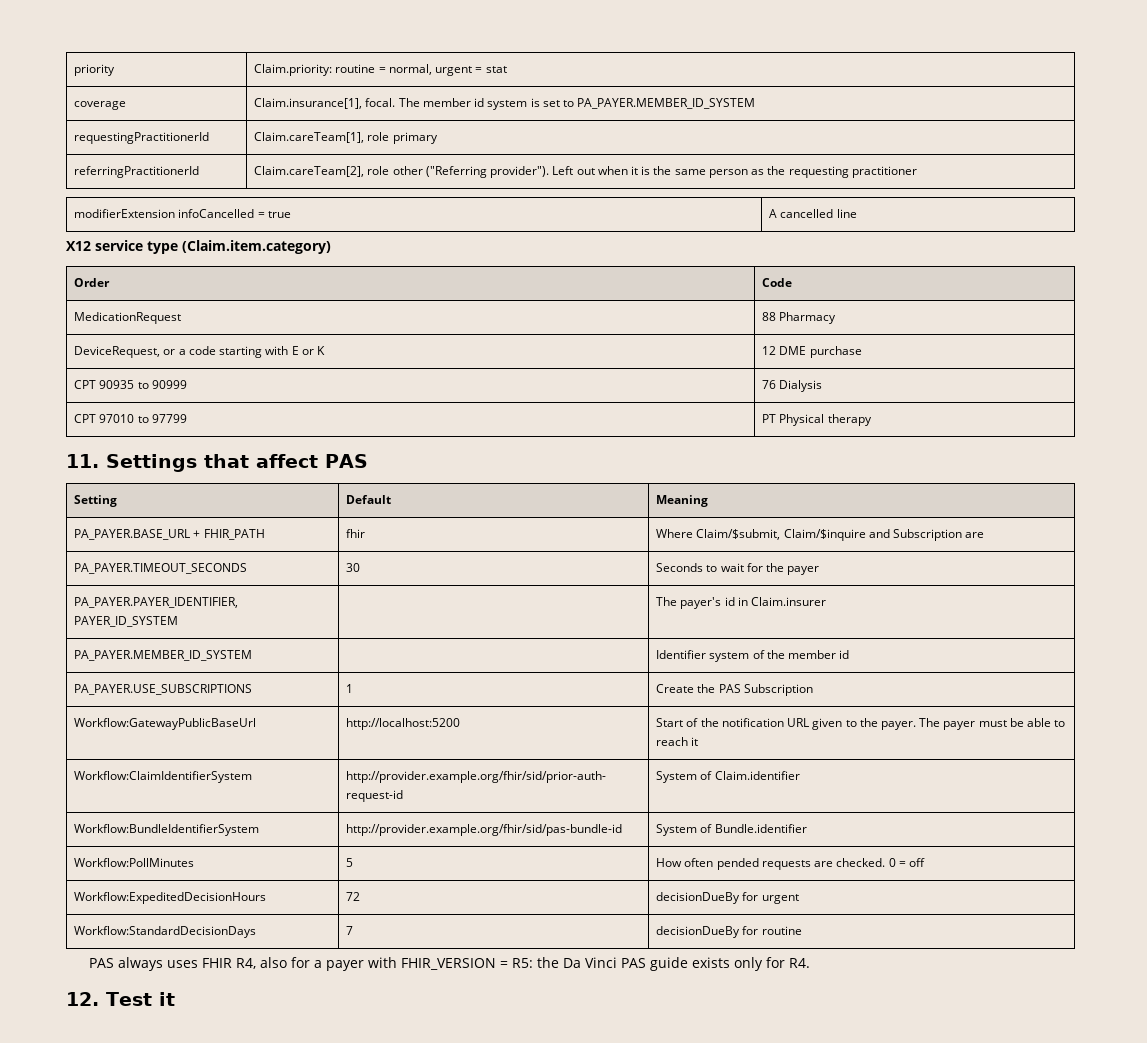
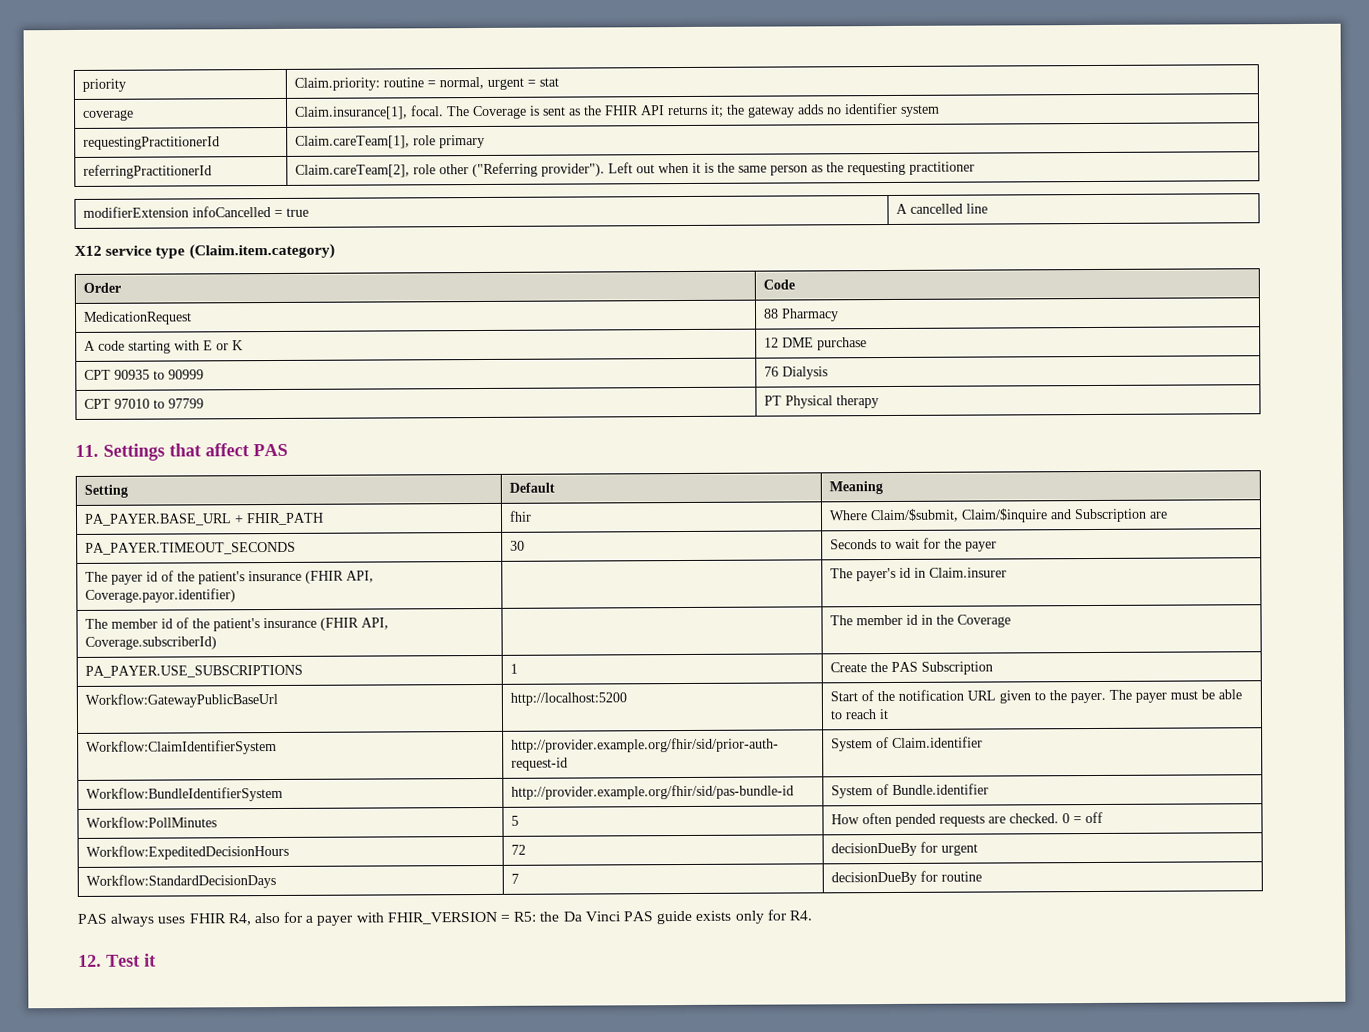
[422,98,756,110] member id system is set to PA_PAYER.MEMBER_ID_SYSTEM -> [472,102,941,120] Coverage is sent as the FHIR API returns it; the gateway adds no identifier system
[74,346,186,358] DeviceRequest, or a -> [84,340,97,351] A
[74,597,239,608] [74,616,179,627] PA_PAYER.PAYER_IDENTIFIER, PAYER_ID_SYSTEM -> [85,570,375,585] [85,588,237,603] The payer id of the patient's insurance (FHIR API, Coverage.payor.identifier)
[74,650,253,661] [656,650,850,662] PA_PAYER.MEMBER_ID_SYSTEM | | Identifier system of the member id -> [85,617,390,632] [85,636,218,650] [830,614,1012,628] The member id of the patient's insurance (FHIR API, Coverage.subscriberId) | | The member id in the Coverage

